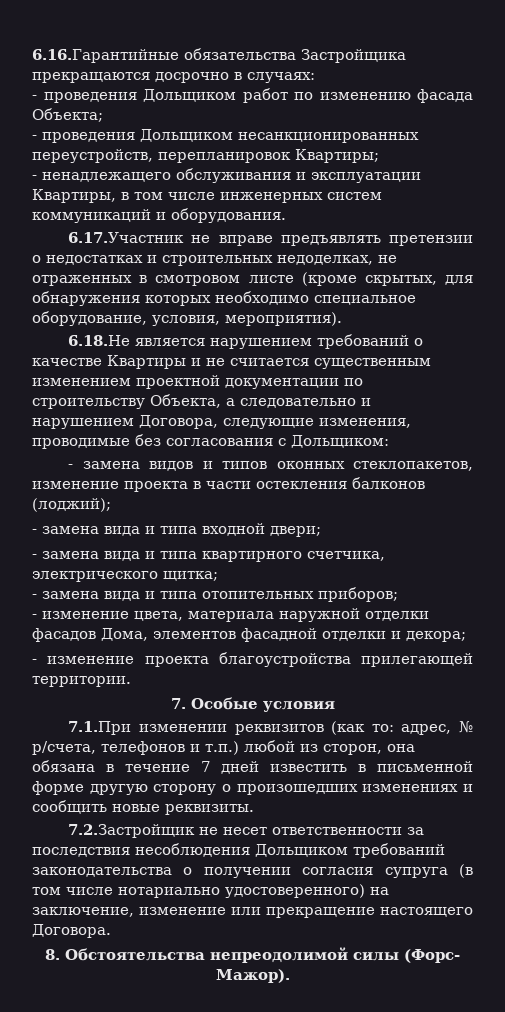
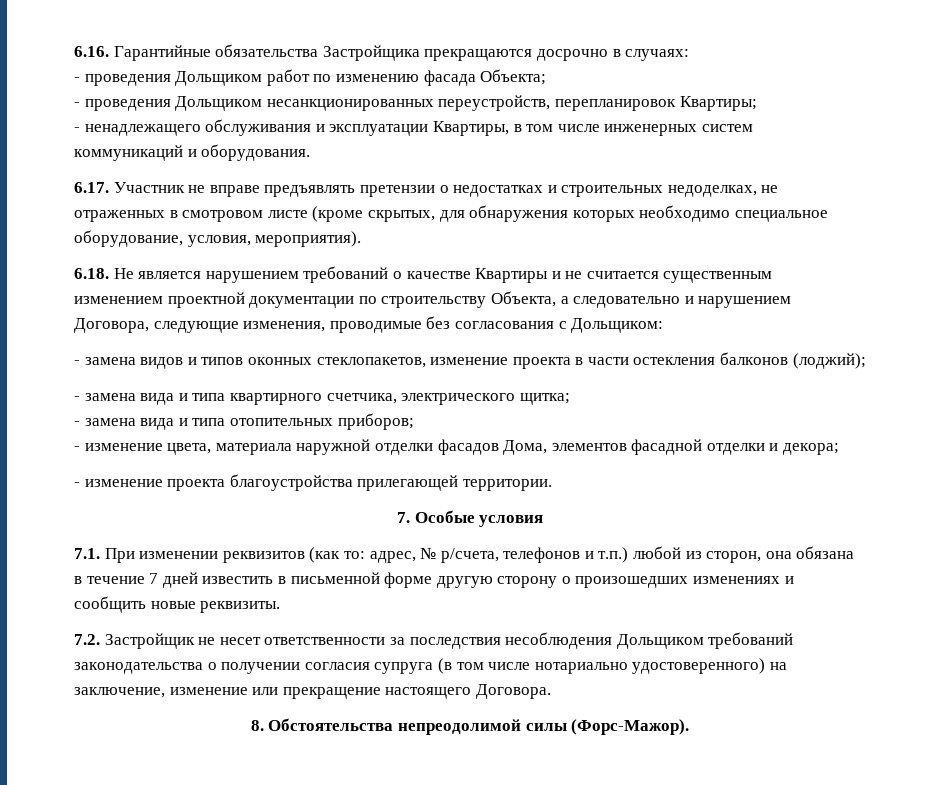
[32,49,179,63] 6.16.Гарантийные -> [74,45,211,61] 6.16. Гарантийные
[68,232,185,243] 6.17.Участник -> [74,182,185,193] 6.17. Участник
[68,335,131,346] 6.18.Не -> [74,268,134,279] 6.18. Не
[32,523,321,537] // - замена вида и типа входной двери; -> (866, 361) none
[68,721,132,735] 7.1.При -> [74,548,135,563] 7.1. При
[68,824,196,838] 7.2.Застройщик -> [74,633,195,649] 7.2. Застройщик
[404,949,460,963] [215,969,290,983] (Форс- Мажор). -> [571,719,690,735] (Форс-Мажор).

